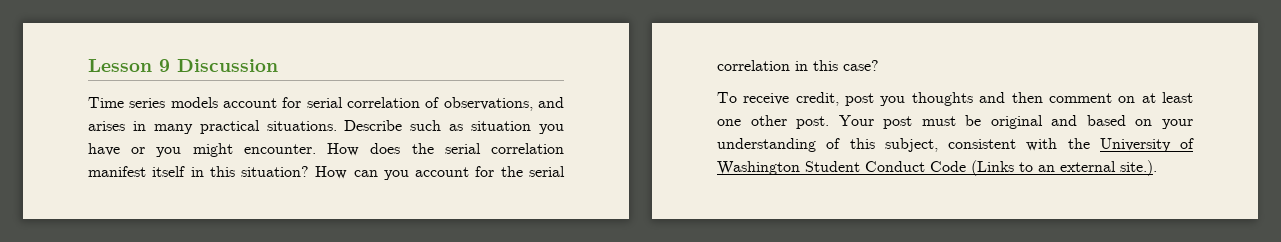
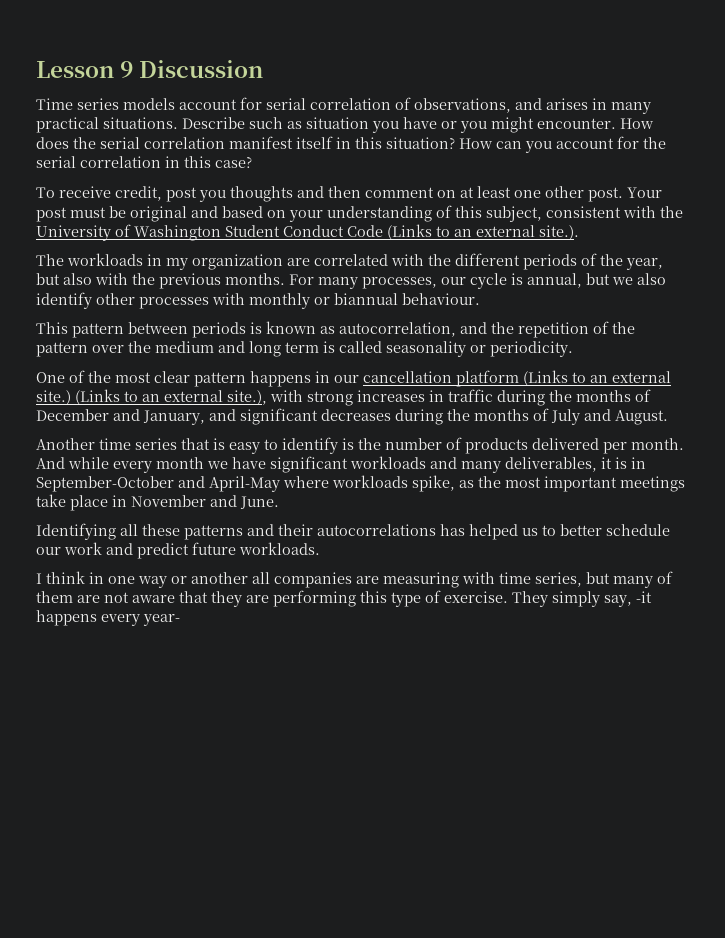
(1157, 168) none -> [36,253,663,270] [36,273,666,289] [36,292,480,309] [36,321,635,338] [36,341,573,357] [36,370,671,387] [36,389,651,406] [36,408,668,425] [36,437,684,454] [36,456,646,473] [36,475,685,492] [36,494,279,511] [36,523,670,540] [36,542,320,559] [36,571,673,588] [36,590,652,607] [36,610,180,626] // The workloads in my organization are correlated with the different periods of the year, but also with the previous months. For many processes, our cycle is annual, but we also identify other processes with monthly or biannual behaviour. // This pattern between periods is known as autocorrelation, and the repetition of the pattern over the medium and long term is called seasonality or periodicity. // One of the most clear pattern happens in our cancellation platform (Links to an external site.) (Links to an external site.), with strong increases in traffic during the months of December and January, and significant decreases during the months of July and August. // Another time series that is easy to identify is the number of products delivered per month. And while every month we have significant workloads and many deliverables, it is in September-October and April-May where workloads spike, as the most important meetings take place in November and June. // Identifying all these patterns and their autocorrelations has helped us to better schedule our work and predict future workloads. // I think in one way or another all companies are measuring with time series, but many of them are not aware that they are performing this type of exercise. They simply say, -it happens every year-

